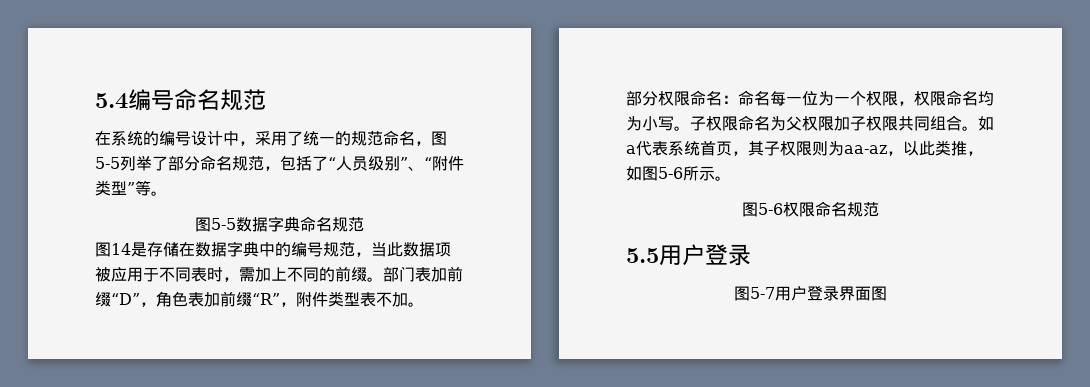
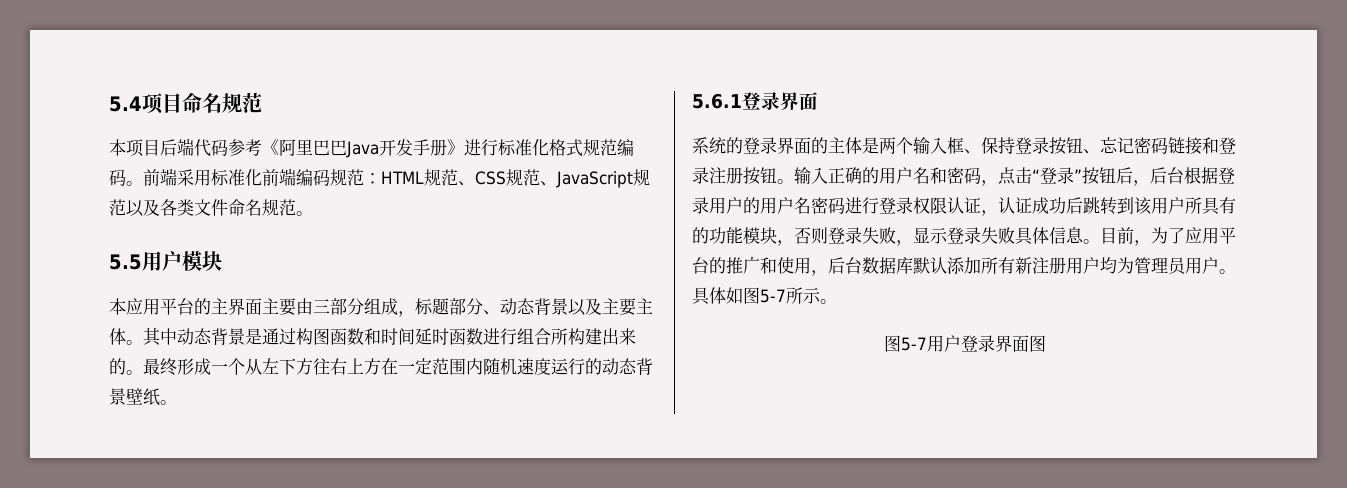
[128,89,266,111] [95,130,447,146] [95,155,464,171] [95,180,167,196] [195,216,364,232] [95,241,451,257] [95,266,463,282] [95,291,424,307] [626,90,994,106] [626,115,994,131] [626,140,983,156] [626,166,731,181] [742,201,879,217] [626,244,751,266] 编号命名规范 // 在系统的编号设计中，采用了统一的规范命名，图5-5列举了部分命名规范，包括了“人员级别”、“附件类型”等。 // 图5-5数据字典命名规范 // 图14是存储在数据字典中的编号规范，当此数据项被应用于不同表时，需加上不同的前缀。部门表加前缀“D”，角色表加前缀“R”，附件类型表不加。 // 部分权限命名：命名每一位为一个权限，权限命名均为小写。子权限命名为父权限加子权限共同组合。如a代表系统首页，其子权限则为aa-az，以此类推，如图5-6所示。 // 图5-6权限命名规范 // 5.5用户登录 -> [142,92,262,114] [109,138,634,158] [109,168,650,188] [109,199,313,217] [109,251,222,271] [109,298,653,317] [109,327,636,346] [109,358,653,376] [109,388,177,406] [692,92,818,110] [692,137,1236,155] [692,167,1235,186] [692,197,1236,216] [692,227,1236,246] [692,256,1236,276] [692,287,837,305] 项目命名规范 // 本项目后端代码参考《阿里巴巴Java开发手册》进行标准化格式规范编码。前端采用标准化前端编码规范：HTML规范、CSS规范、JavaScript规范以及各类文件命名规范。 // 5.5用户模块 // 本应用平台的主界面主要由三部分组成，标题部分、动态背景以及主要主体。其中动态背景是通过构图函数和时间延时函数进行组合所构建出来的。最终形成一个从左下方往右上方在一定范围内随机速度运行的动态背景壁纸。 // 5.6.1登录界面 // 系统的登录界面的主体是两个输入框、保持登录按钮、忘记密码链接和登录注册按钮。输入正确的用户名和密码，点击“登录”按钮后，后台根据登录用户的用户名密码进行登录权限认证，认证成功后跳转到该用户所具有的功能模块，否则登录失败，显示登录失败具体信息。目前，为了应用平台的推广和使用，后台数据库默认添加所有新注册用户均为管理员用户。具体如图5-7所示。

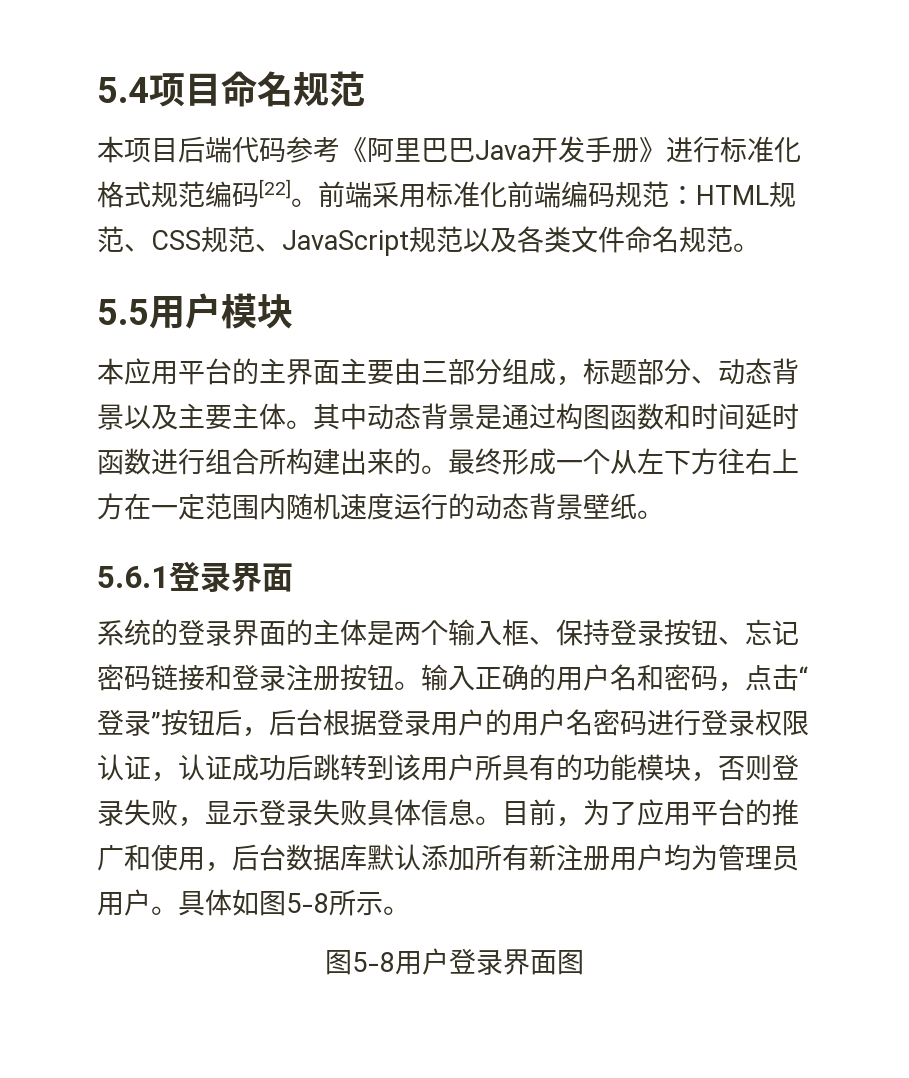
(126, 177) none -> [259,179,291,199] [22]
[760,289,786,303] 5-7 -> [286,893,329,913] 5-8
[901,337,927,351] 5-7 -> [352,952,395,972] 5-8

